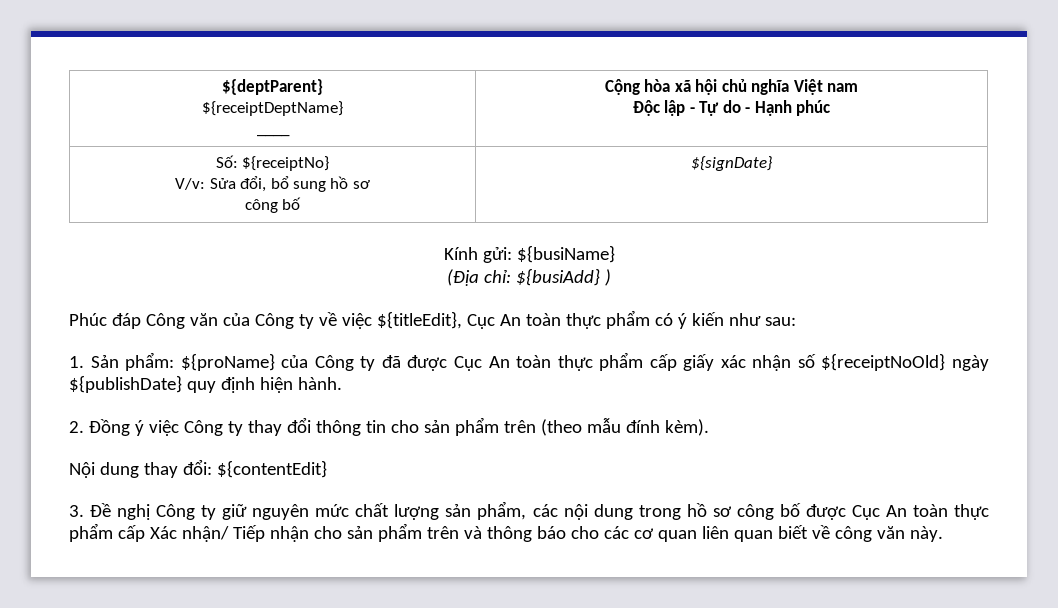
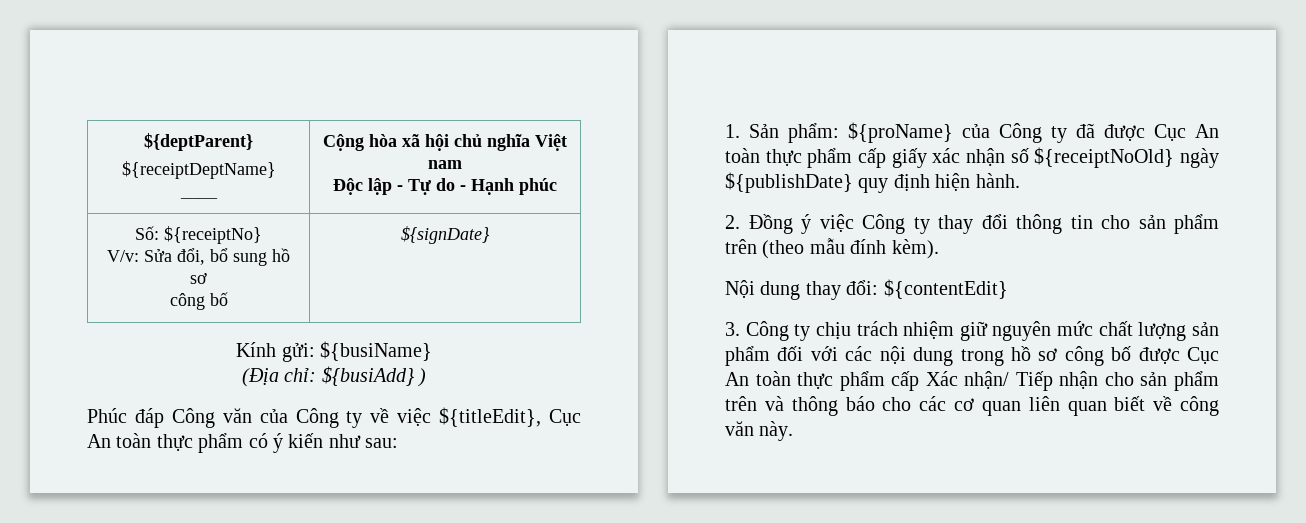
[90,503,217,520] Đề nghị Công ty -> [745,321,955,341] Công ty chịu trách nhiệm
[477,501,527,520] phẩm, -> [725,346,838,366] phẩm đối với

